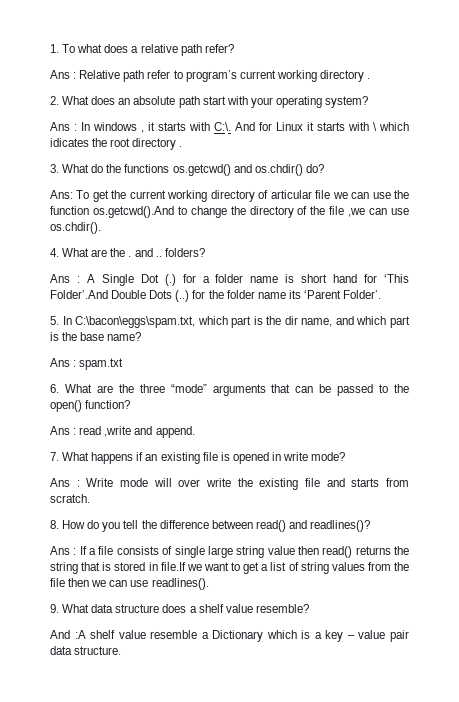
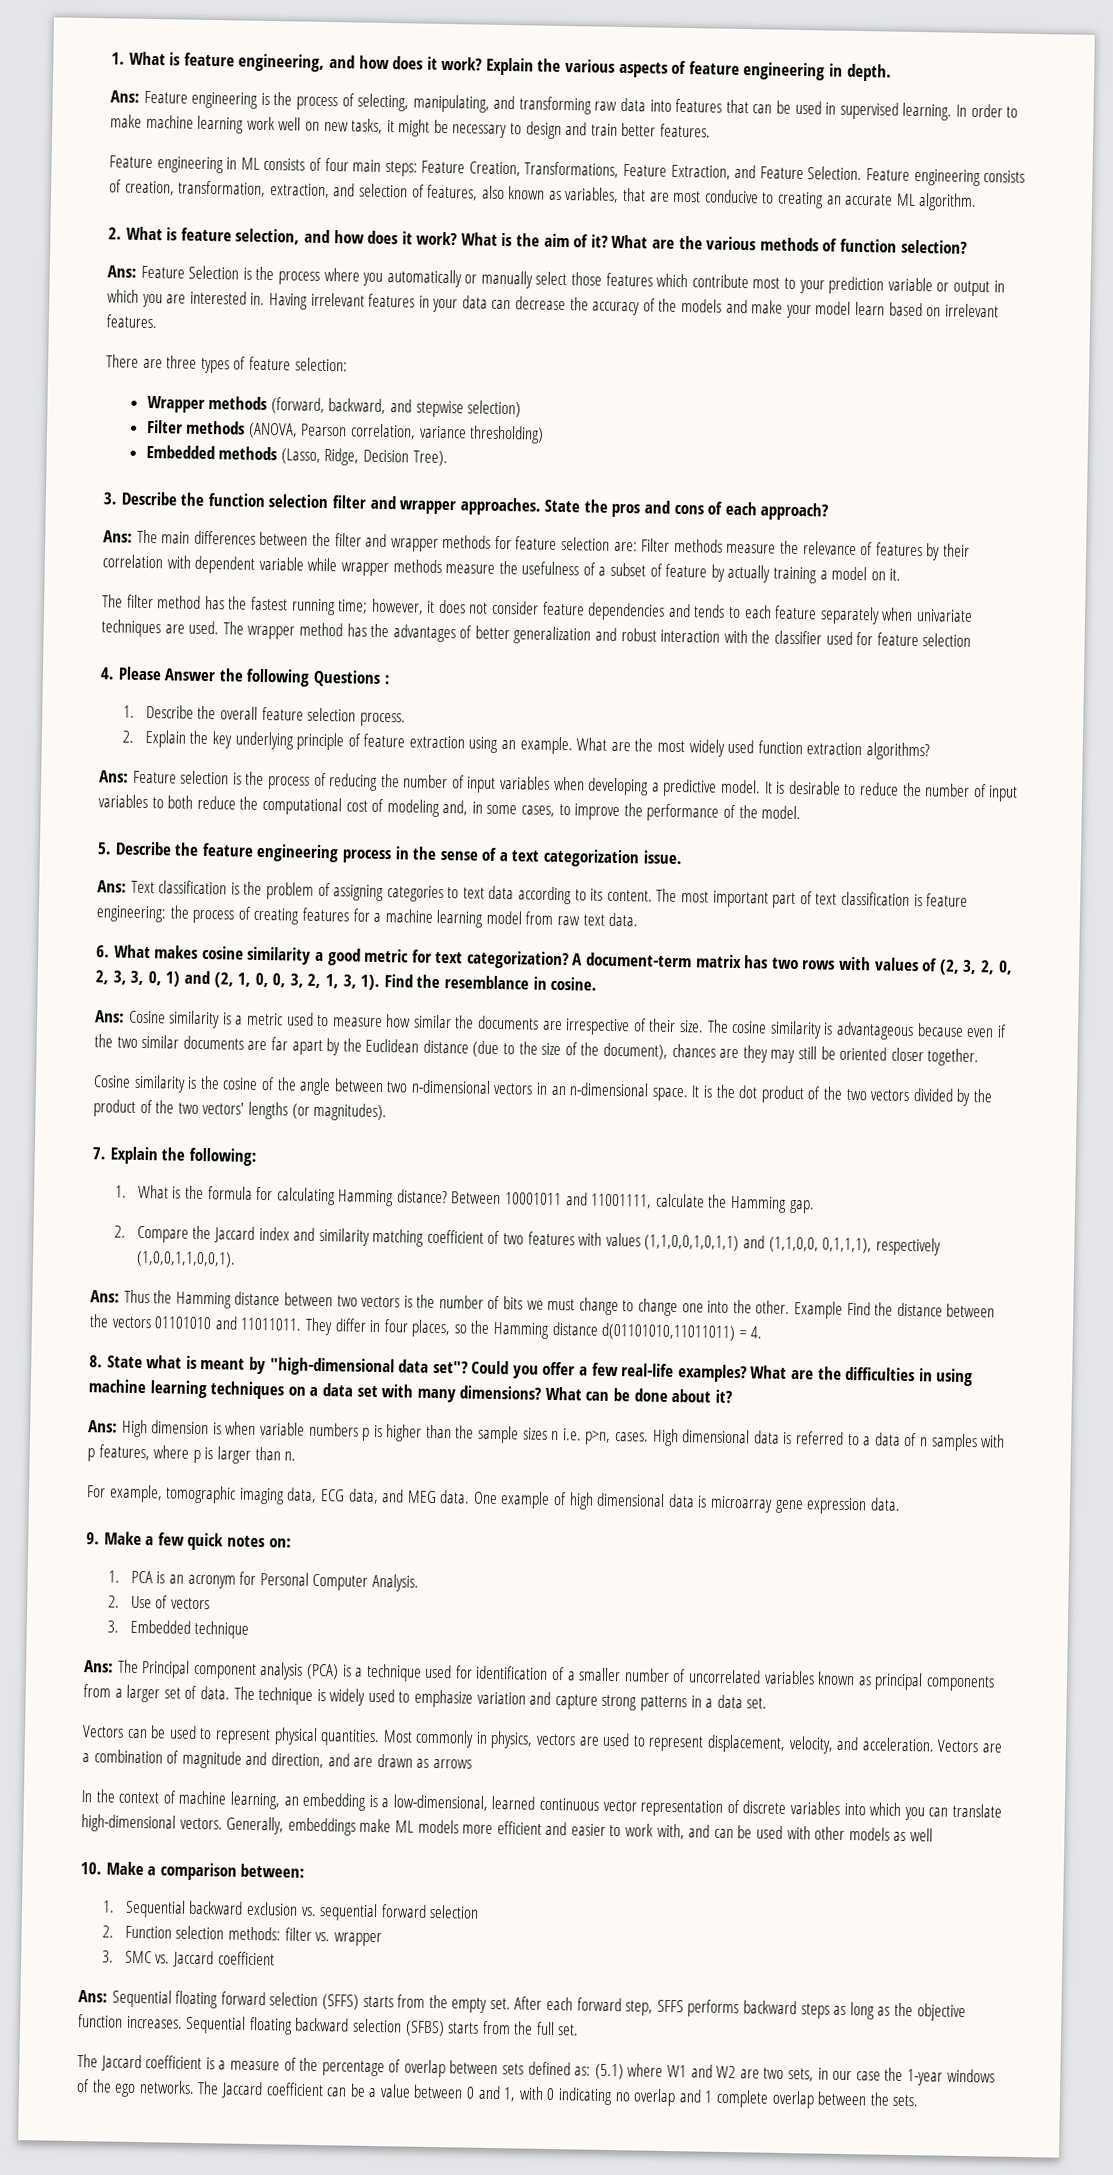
[50,44,234,56] [50,70,371,82] [50,96,369,108] [50,122,409,133] [50,138,183,150] [50,164,324,176] [50,190,409,202] [50,206,410,218] [50,222,101,234] [50,248,205,257] [50,274,409,286] [50,290,382,302] [50,316,410,328] [50,332,142,341] [50,358,124,370] [50,384,410,396] [50,400,131,412] [50,426,195,438] [50,452,346,464] [50,478,410,490] [50,494,90,503] [50,520,371,532] [50,546,409,558] [50,562,409,574] [50,578,209,590] [50,604,309,613] [50,630,410,642] [50,646,122,655] 1. To what does a relative path refer? // Ans : Relative path refer to program’s current working directory . // 2. What does an absolute path start with your operating system? // Ans : In windows , it starts with C:\. And for Linux it starts with \ which idicates the root directory . // 3. What do the functions os.getcwd() and os.chdir() do? // Ans: To get the current working directory of articular file we can use the function os.getcwd().And to change the directory of the file ,we can use os.chdir(). // 4. What are the . and .. folders? // Ans : A Single Dot (.) for a folder name is short hand for ‘This Folder’.And Double Dots (..) for the folder name its ‘Parent Folder’. // 5. In C:\bacon\eggs\spam.txt, which part is the dir name, and which part is the base name? // Ans : spam.txt // 6. What are the three “mode” arguments that can be passed to the open() function? // Ans : read ,write and append. // 7. What happens if an existing file is opened in write mode? // Ans : Write mode will over write the existing file and starts from scratch. // 8. How do you tell the difference between read() and readlines()? // Ans : If a file consists of single large string value then read() returns the string that is stored in file.If we want to get a list of string values from the file then we can use readlines(). // 9. What data structure does a shelf value resemble? // And :A shelf value resemble a Dictionary which is a key – value pair data structure. -> [111,51,892,82] [110,90,1019,121] [110,114,712,139] [109,155,1026,187] [109,179,978,211] [108,226,968,254] [107,265,1005,297] [107,289,999,319] [106,314,158,329] [106,354,348,374] [146,395,522,418] [146,419,545,444] [145,444,448,467] [103,491,830,521] [103,529,970,561] [102,554,902,584] [102,594,973,625] [101,619,972,647] [100,666,390,687] [122,704,406,727] [121,729,930,761] [99,770,1019,802] [98,794,802,822] [97,841,683,868] [97,880,969,909] [96,905,639,928] [96,944,1013,975] [95,970,598,991] [95,1010,1007,1041] [94,1034,980,1067] [93,1074,993,1107] [93,1099,388,1122] [92,1146,257,1166] [114,1184,815,1214] [113,1225,941,1256] [135,1250,236,1268] [90,1289,996,1319] [89,1314,763,1342] [89,1355,974,1387] [88,1379,733,1404] [88,1419,1006,1452] [87,1444,297,1464] [86,1484,901,1515] [86,1531,292,1551] [107,1570,419,1592] [107,1595,210,1610] [106,1619,250,1639] [84,1659,995,1692] [83,1684,768,1712] [82,1725,1002,1754] [82,1749,472,1769] [81,1789,1002,1821] [81,1814,933,1842] [80,1861,306,1881] [101,1899,480,1922] [101,1925,382,1947] [101,1950,275,1968] [78,1989,966,2022] [78,2014,580,2037] [77,2054,995,2086] [76,2079,919,2109] 1. What is feature engineering, and how does it work? Explain the various aspects of feature engineering in depth. // Ans: Feature engineering is the process of selecting, manipulating, and transforming raw data into features that can be used in supervised learning. In order to make machine learning work well on new tasks, it might be necessary to design and train better features. // Feature engineering in ML consists of four main steps: Feature Creation, Transformations, Feature Extraction, and Feature Selection. Feature engineering consists of creation, transformation, extraction, and selection of features, also known as variables, that are most conducive to creating an accurate ML algorithm. // 2. What is feature selection, and how does it work? What is the aim of it? What are the various methods of function selection? // Ans: Feature Selection is the process where you automatically or manually select those features which contribute most to your prediction variable or output in which you are interested in. Having irrelevant features in your data can decrease the accuracy of the models and make your model learn based on irrelevant features. // There are three types of feature selection: // Wrapper methods (forward, backward, and stepwise selection) // Filter methods (ANOVA, Pearson correlation, variance thresholding) // Embedded methods (Lasso, Ridge, Decision Tree). // 3. Describe the function selection filter and wrapper approaches. State the pros and cons of each approach? // Ans: The main differences between the filter and wrapper methods for feature selection are: Filter methods measure the relevance of features by their correlation with dependent variable while wrapper methods measure the usefulness of a subset of feature by actually training a model on it. // The filter method has the fastest running time; however, it does not consider feature dependencies and tends to each feature separately when univariate techniques are used. The wrapper method has the advantages of better generalization and robust interaction with the classifier used for feature selection // 4. Please Answer the following Questions : // 1. Describe the overall feature selection process. // 2. Explain the key underlying principle of feature extraction using an example. What are the most widely used function extraction algorithms? // Ans: Feature selection is the process of reducing the number of input variables when developing a predictive model. It is desirable to reduce the number of input variables to both reduce the computational cost of modeling and, in some cases, to improve the performance of the model. // 5. Describe the feature engineering process in the sense of a text categorization issue. // Ans: Text classification is the problem of assigning categories to text data according to its content. The most important part of text classification is feature engineering: the process of creating features for a machine learning model from raw text data. // 6. What makes cosine similarity a good metric for text categorization? A document-term matrix has two rows with values of (2, 3, 2, 0, 2, 3, 3, 0, 1) and (2, 1, 0, 0, 3, 2, 1, 3, 1). Find the resemblance in cosine. // Ans: Cosine similarity is a metric used to measure how similar the documents are irrespective of their size. The cosine similarity is advantageous because even if the two similar documents are far apart by the Euclidean distance (due to the size of the document), chances are they may still be oriented closer together. // Cosine similarity is the cosine of the angle between two n-dimensional vectors in an n-dimensional space. It is the dot product of the two vectors divided by the product of the two vectors' lengths (or magnitudes). // 7. Explain the following: // 1. What is the formula for calculating Hamming distance? Between 10001011 and 11001111, calculate the Hamming gap. // 2. Compare the Jaccard index and similarity matching coefficient of two features with values (1,1,0,0,1,0,1,1) and (1,1,0,0, 0,1,1,1), respectively (1,0,0,1,1,0,0,1). // Ans: Thus the Hamming distance between two vectors is the number of bits we must change to change one into the other. Example Find the distance between the vectors 01101010 and 11011011. They differ in four places, so the Hamming distance d(01101010,11011011) = 4. // 8. State what is meant by "high-dimensional data set"? Could you offer a few real-life examples? What are the difficulties in using machine learning techniques on a data set with many dimensions? What can be done about it? // Ans: High dimension is when variable numbers p is higher than the sample sizes n i.e. p>n, cases. High dimensional data is referred to a data of n samples with p features, where p is larger than n. // For example, tomographic imaging data, ECG data, and MEG data. One example of high dimensional data is microarray gene expression data. // 9. Make a few quick notes on: // 1. PCA is an acronym for Personal Computer Analysis. // 2. Use of vectors // 3. Embedded technique // Ans: The Principal component analysis (PCA) is a technique used for identification of a smaller number of uncorrelated variables known as principal components from a larger set of data. The technique is widely used to emphasize variation and capture strong patterns in a data set. // Vectors can be used to represent physical quantities. Most commonly in physics, vectors are used to represent displacement, velocity, and acceleration. Vectors are a combination of magnitude and direction, and are drawn as arrows // In the context of machine learning, an embedding is a low-dimensional, learned continuous vector representation of discrete variables into which you can translate high-dimensional vectors. Generally, embeddings make ML models more efficient and easier to work with, and can be used with other models as well // 10. Make a comparison between: // 1. Sequential backward exclusion vs. sequential forward selection // 2. Function selection methods: filter vs. wrapper // 3. SMC vs. Jaccard coefficient // Ans: Sequential floating forward selection (SFFS) starts from the empty set. After each forward step, SFFS performs backward steps as long as the objective function increases. Sequential floating backward selection (SFBS) starts from the full set. // The Jaccard coefficient is a measure of the percentage of overlap between sets defined as: (5.1) where W1 and W2 are two sets, in our case the 1-year windows of the ego networks. The Jaccard coefficient can be a value between 0 and 1, with 0 indicating no overlap and 1 complete overlap between the sets.

